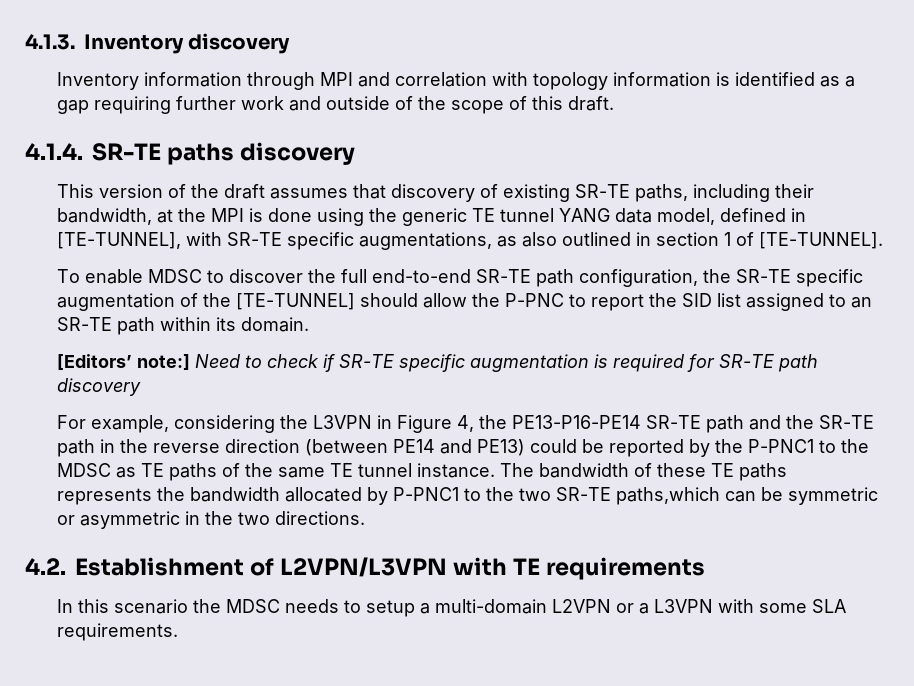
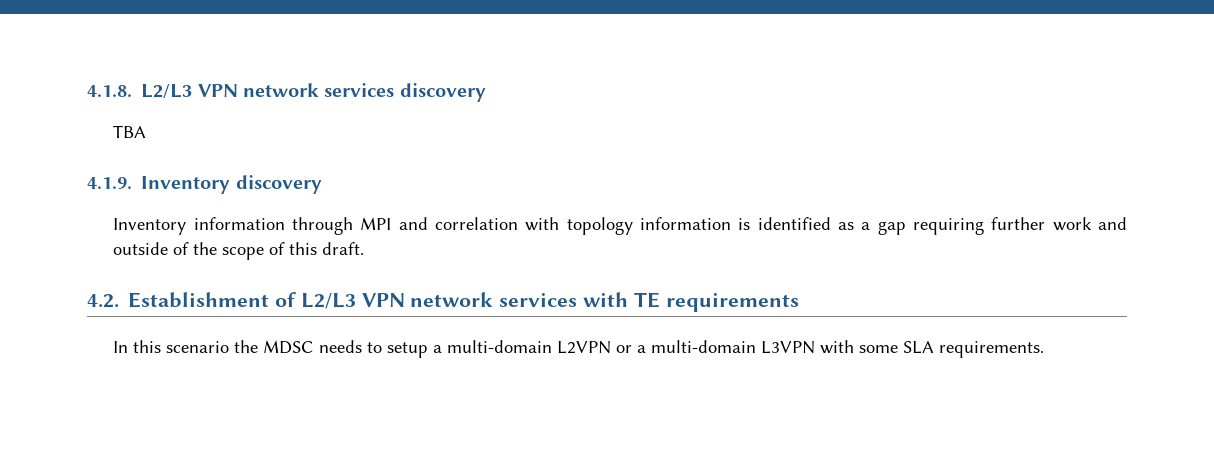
[25,33,75,50] 4.1.3. -> [87,83,486,102] [113,125,147,138] [87,177,132,189] 4.1.8. L2/L3 VPN network services discovery // TBA // 4.1.9.
[25,142,356,165] [56,184,814,202] [56,208,806,226] [56,232,883,250] [56,269,863,287] [56,293,872,311] [56,317,309,335] [56,354,818,372] [56,378,141,396] [56,415,874,433] [56,439,869,457] [56,463,787,481] [56,487,878,505] [56,511,365,529] [25,557,448,577] 4.1.4. SR-TE paths discovery // This version of the draft assumes that discovery of existing SR-TE paths, including their bandwidth, at the MPI is done using the generic TE tunnel YANG data model, defined in [TE-TUNNEL], with SR-TE specific augmentations, as also outlined in section 1 of [TE-TUNNEL]. // To enable MDSC to discover the full end-to-end SR-TE path configuration, the SR-TE specific augmentation of the [TE-TUNNEL] should allow the P-PNC to report the SID list assigned to an SR-TE path within its domain. // [Editors’ note:] Need to check if SR-TE specific augmentation is required for SR-TE path discovery // For example, considering the L3VPN in Figure 4, the PE13-P16-PE14 SR-TE path and the SR-TE path in the reverse direction (between PE14 and PE13) could be reported by the P-PNC1 to the MDSC as TE paths of the same TE tunnel instance. The bandwidth of these TE paths represents the bandwidth allocated by P-PNC1 to the two SR-TE paths,which can be symmetric or asymmetric in the two directions. // 4.2. Establishment of L2VPN/L3VPN -> [87,292,578,309] 4.2. Establishment of L2/L3 VPN network services
(649, 608) none -> [651,340,757,353] multi-domain

